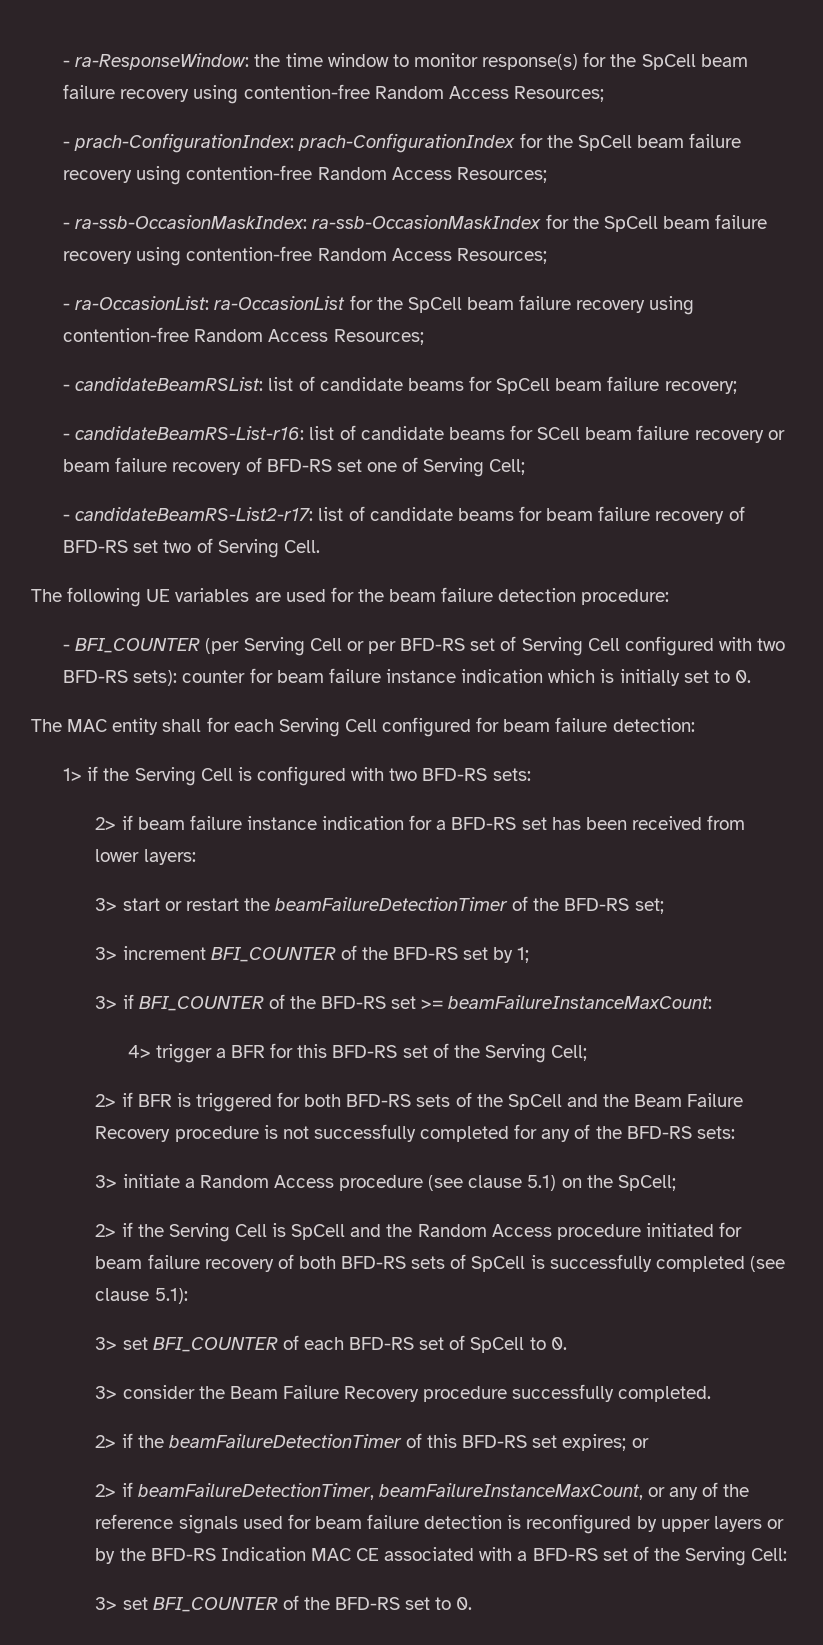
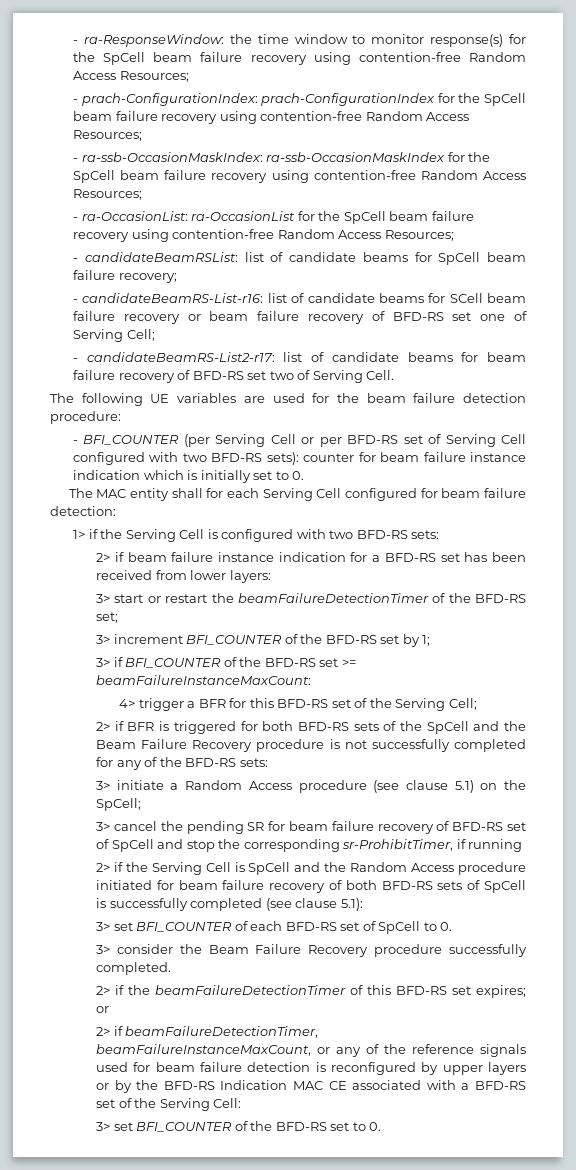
(676, 1183) none -> [96,821,527,834] [96,839,523,852] // 3> cancel the pending SR for beam failure recovery of BFD-RS set of SpCell and stop the corresponding sr-ProhibitTimer, if running

